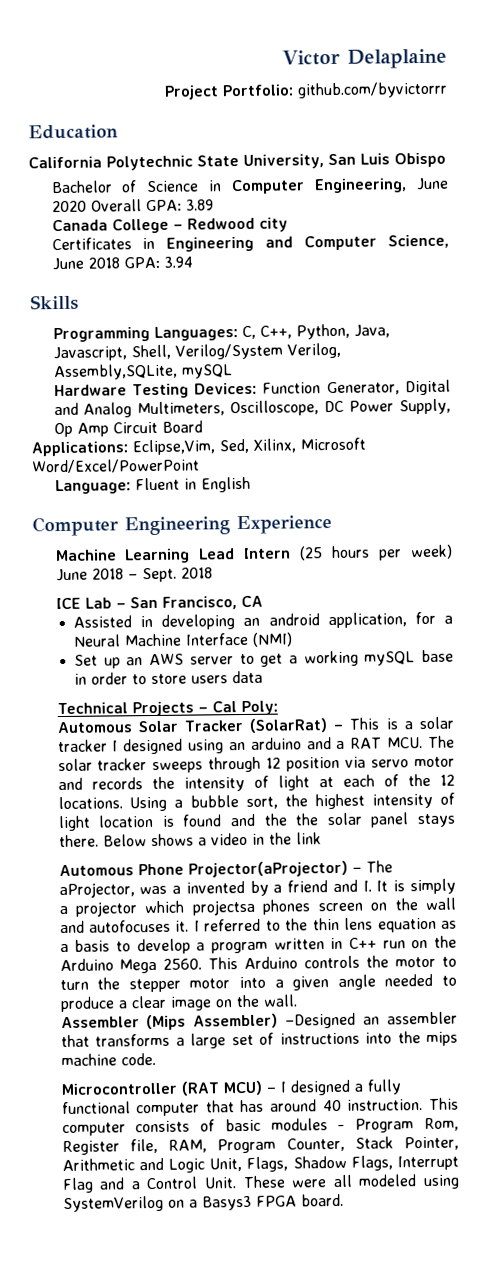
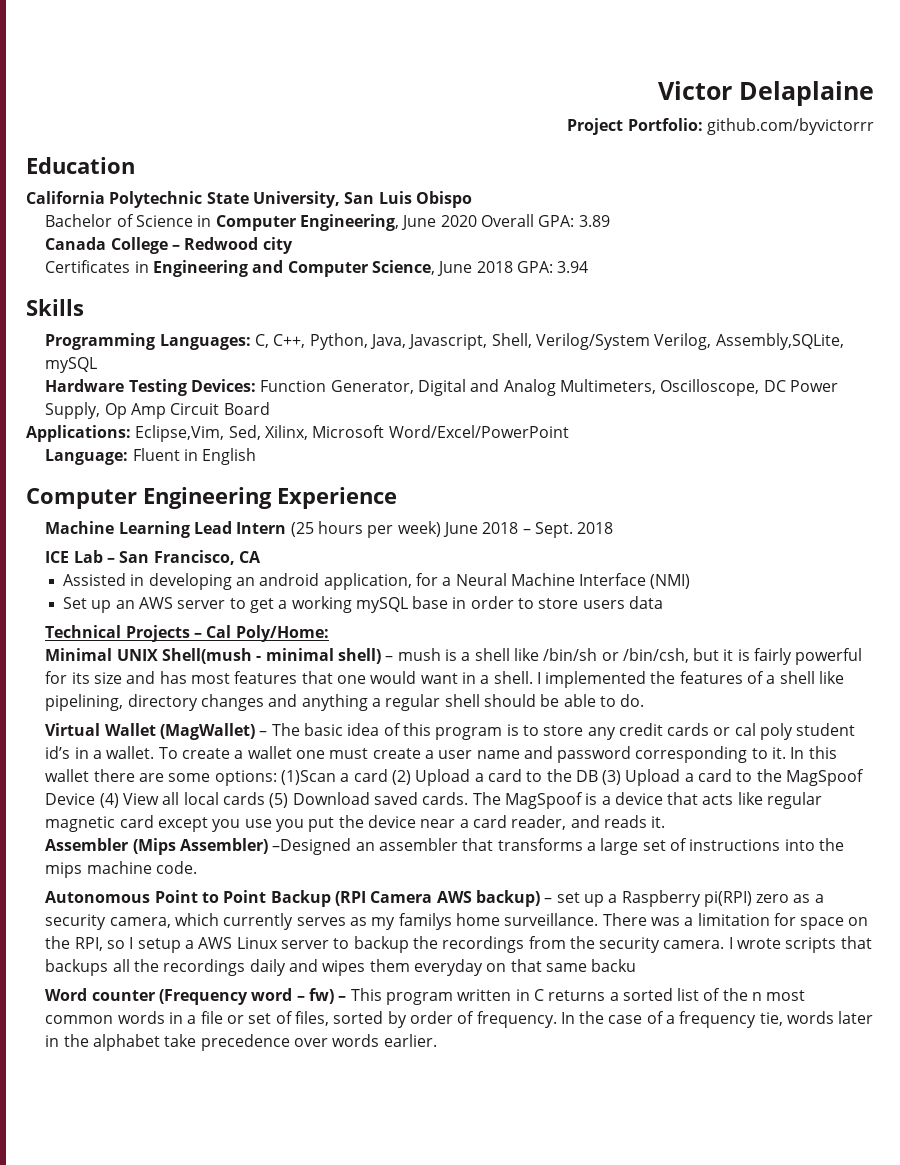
[241,700,279,716] [56,716,454,734] [57,735,456,755] [57,756,455,774] [57,773,455,792] [57,792,455,812] [57,812,456,832] [58,832,322,848] [58,860,393,878] [58,878,456,899] [58,897,456,917] [59,917,457,934] [59,935,458,955] [59,955,457,974] [59,973,457,993] [59,994,298,1013] Poly: // Automous Solar Tracker (SolarRat) – This is a solar tracker I designed using an arduino and a RAT MCU. The solar tracker sweeps through 12 position via servo motor and records the intensity of light at each of the 12 locations. Using a bubble sort, the highest intensity of light location is found and the the solar panel stays there. Below shows a video in the link // Automous Phone Projector(aProjector) – The aProjector, was a invented by a friend and I. It is simply a projector which projectsa phones screen on the wall and autofocuses it. I referred to the thin lens equation as a basis to develop a program written in C++ run on the Arduino Mega 2560. This Arduino controls the motor to turn the stepper motor into a given angle needed to produce a clear image on the wall. -> [235,625,329,642] [45,648,863,665] [45,671,845,688] [45,694,645,711] [45,723,856,740] [45,746,837,763] [45,769,865,786] [45,792,823,809] [45,815,666,832] Poly/Home: // Minimal UNIX Shell(mush - minimal shell) – mush is a shell like /bin/sh or /bin/csh, but it is fairly powerful for its size and has most features that one would want in a shell. I implemented the features of a shell like pipelining, directory changes and anything a regular shell should be able to do. // Virtual Wallet (MagWallet) – The basic idea of this program is to store any credit cards or cal poly student id’s in a wallet. To create a wallet one must create a user name and password corresponding to it. In this wallet there are some options: (1)Scan a card (2) Upload a card to the DB (3) Upload a card to the MagSpoof Device (4) View all local cards (5) Download saved cards. The MagSpoof is a device that acts like regular magnetic card except you use you put the device near a card reader, and reads it.
[60,1079,402,1096] [61,1097,459,1117] [61,1117,460,1137] [61,1136,459,1156] [61,1155,460,1173] [61,1174,460,1194] [62,1193,344,1213] Microcontroller (RAT MCU) – I designed a fully functional computer that has around 40 instruction. This computer consists of basic modules - Program Rom, Register file, RAM, Program Counter, Stack Pointer, Arithmetic and Logic Unit, Flags, Shadow Flags, Interrupt Flag and a Control Unit. These were all modeled using SystemVerilog on a Basys3 FPGA board. -> [45,890,824,907] [45,913,869,930] [45,936,872,953] [45,959,637,976] [45,988,806,1005] [45,1011,874,1028] [45,1034,437,1051] Autonomous Point to Point Backup (RPI Camera AWS backup) – set up a Raspberry pi(RPI) zero as a security camera, which currently serves as my familys home surveillance. There was a limitation for space on the RPI, so I setup a AWS Linux server to backup the recordings from the security camera. I wrote scripts that backups all the recordings daily and wipes them everyday on that same backu // Word counter (Frequency word – fw) – This program written in C returns a sorted list of the n most common words in a file or set of files, sorted by order of frequency. In the case of a frequency tie, words later in the alphabet take precedence over words earlier.

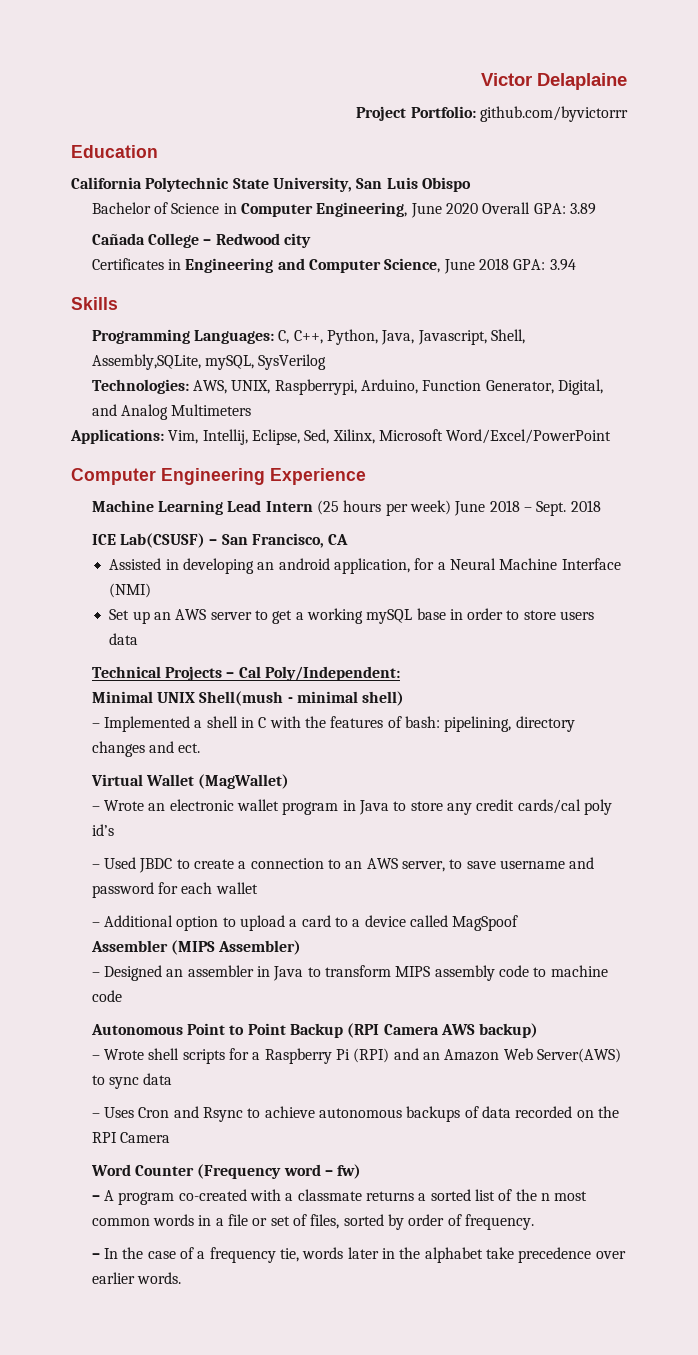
[45,237,107,250] Canada -> [91,233,145,245] Cañada
[535,333,844,350] [45,357,98,373] [45,379,256,396] Verilog/System Verilog, Assembly,SQLite, mySQL // Hardware Testing Devices: -> [91,354,327,370] [91,379,418,395] Assembly,SQLite, mySQL, SysVerilog // Technologies: AWS, UNIX, Raspberrypi, Arduino,
[417,379,466,396] Digital -> [557,379,603,395] Digital,
[559,379,838,396] [45,402,270,419] [26,425,225,442] Multimeters, Oscilloscope, DC Power Supply, Op Amp Circuit Board // Applications: Eclipse,Vim, -> [171,404,252,416] [70,429,300,445] Multimeters // Applications: Vim, Intellij, Eclipse,
[45,448,257,465] // Language: Fluent in English -> (612, 436) none
[73,550,103,563] Lab -> [120,533,206,548] Lab(CSUSF)
[235,625,329,642] Poly/Home: -> [264,666,400,681] Poly/Independent:
[385,648,863,665] [45,671,845,688] [45,694,645,711] [45,723,856,740] [45,746,837,763] [45,769,865,786] [45,792,823,809] [45,815,666,832] – mush is a shell like /bin/sh or /bin/csh, but it is fairly powerful for its size and has most features that one would want in a shell. I implemented the features of a shell like pipelining, directory changes and anything a regular shell should be able to do. // Virtual Wallet (MagWallet) – The basic idea of this program is to store any credit cards or cal poly student id’s in a wallet. To create a wallet one must create a user name and password corresponding to it. In this wallet there are some options: (1)Scan a card (2) Upload a card to the DB (3) Upload a card to the MagSpoof Device (4) View all local cards (5) Download saved cards. The MagSpoof is a device that acts like regular magnetic card except you use you put the device near a card reader, and reads it. -> [91,716,575,732] [91,741,201,757] [90,774,290,789] [91,799,612,815] [91,824,114,836] [91,857,595,873] [91,882,258,898] [91,915,519,931] // – Implemented a shell in C with the features of bash: pipelining, directory changes and ect. // Virtual Wallet (MagWallet) // – Wrote an electronic wallet program in Java to store any credit cards/cal poly id’s // – Used JBDC to create a connection to an AWS server, to save username and password for each wallet // – Additional option to upload a card to a device called MagSpoof
[132,838,176,855] (Mips -> [171,940,216,955] (MIPS
[272,838,844,855] [45,861,197,878] –Designed an assembler that transforms a large set of instructions into the mips machine code. -> [91,965,608,981] [91,990,122,1002] // – Designed an assembler in Java to transform MIPS assembly code to machine code
[544,890,824,907] [45,913,869,930] [45,936,872,953] [45,959,637,976] – set up a Raspberry pi(RPI) zero as a security camera, which currently serves as my familys home surveillance. There was a limitation for space on the RPI, so I setup a AWS Linux server to backup the recordings from the security camera. I wrote scripts that backups all the recordings daily and wipes them everyday on that same backu -> [91,1048,621,1064] [91,1073,173,1089] [91,1106,619,1122] [91,1132,171,1143] // – Wrote shell scripts for a Raspberry Pi (RPI) and an Amazon Web Server(AWS) to sync data // – Uses Cron and Rsync to achieve autonomous backups of data recorded on the RPI Camera
[91,990,155,1001] counter -> [135,1165,195,1176] Counter
[338,988,544,1005] – This program written in C -> [91,1189,362,1205] // – A program co-created with a classmate
(557, 1019) none -> [91,1253,100,1259] // –
[332,1034,437,1047] words earlier. -> [91,1272,182,1284] earlier words.

